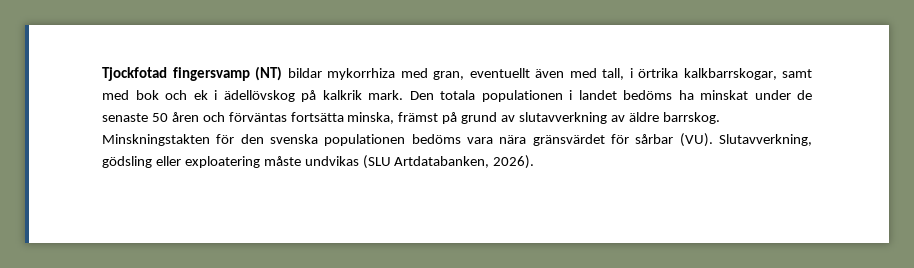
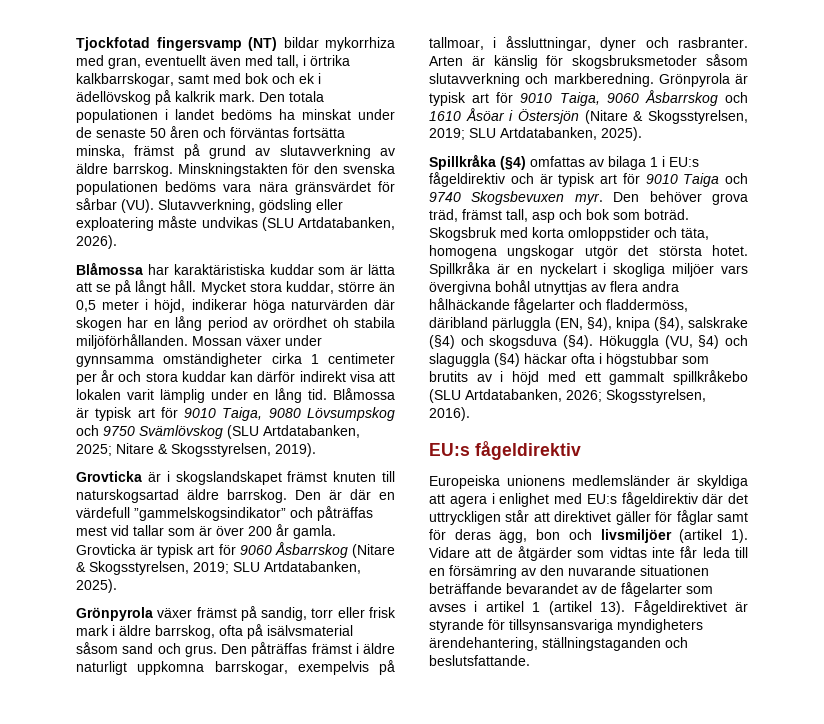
(535, 162) none -> [76,262,395,275] [76,280,395,295] [76,299,395,313] [76,316,395,331] [76,334,322,349] [76,353,395,367] [76,370,396,385] [76,388,395,403] [76,407,395,421] [76,425,360,439] [76,443,316,457] [76,471,395,485] [76,489,395,503] [76,506,373,521] [76,524,336,539] [76,542,395,558] [76,561,361,575] [76,579,117,593] [76,606,396,621] [76,624,353,639] [76,642,395,657] [76,660,395,675] [429,36,748,51] [429,54,748,69] [429,73,748,87] [429,90,748,106] [429,108,748,124] [429,127,642,141] [429,154,699,170] [429,172,748,187] [429,191,748,205] [429,209,689,223] [429,227,709,241] [429,245,748,259] [429,262,748,277] [429,280,679,295] [429,298,688,313] [429,317,748,331] [429,335,748,349] [429,353,709,367] [429,370,748,385] [429,389,706,403] [429,407,470,421] [429,441,581,460] [429,475,748,489] [429,492,748,507] [429,510,748,525] [429,529,748,543] [429,546,748,561] [429,565,709,579] [429,582,713,597] [429,600,748,615] [429,619,703,633] [429,637,688,651] [429,655,530,666] // Blåmossa har karaktäristiska kuddar som är lätta att se på långt håll. Mycket stora kuddar, större än 0,5 meter i höjd, indikerar höga naturvärden där skogen har en lång period av orördhet oh stabila miljöförhållanden. Mossan växer under gynnsamma omständigheter cirka 1 centimeter per år och stora kuddar kan därför indirekt visa att lokalen varit lämplig under en lång tid. Blåmossa är typisk art för 9010 Taiga, 9080 Lövsumpskog och 9750 Svämlövskog (SLU Artdatabanken, 2025; Nitare & Skogsstyrelsen, 2019). // Grovticka är i skogslandskapet främst knuten till naturskogsartad äldre barrskog. Den är där en värdefull ”gammelskogsindikator” och påträffas mest vid tallar som är över 200 år gamla. Grovticka är typisk art för 9060 Åsbarrskog (Nitare & Skogsstyrelsen, 2019; SLU Artdatabanken, 2025). // Grönpyrola växer främst på sandig, torr eller frisk mark i äldre barrskog, ofta på isälvsmaterial såsom sand och grus. Den påträffas främst i äldre naturligt uppkomna barrskogar, exempelvis på tallmoar, i åssluttningar, dyner och rasbranter. Arten är känslig för skogsbruksmetoder såsom slutavverkning och markberedning. Grönpyrola är typisk art för 9010 Taiga, 9060 Åsbarrskog och 1610 Åsöar i Östersjön (Nitare & Skogsstyrelsen, 2019; SLU Artdatabanken, 2025). // Spillkråka (§4) omfattas av bilaga 1 i EU:s fågeldirektiv och är typisk art för 9010 Taiga och 9740 Skogsbevuxen myr. Den behöver grova träd, främst tall, asp och bok som boträd. Skogsbruk med korta omloppstider och täta, homogena ungskogar utgör det största hotet. Spillkråka är en nyckelart i skogliga miljöer vars övergivna bohål utnyttjas av flera andra hålhäckande fågelarter och fladdermöss, däribland pärluggla (EN, §4), knipa (§4), salskrake (§4) och skogsduva (§4). Hökuggla (VU, §4) och slaguggla (§4) häckar ofta i högstubbar som brutits av i höjd med ett gammalt spillkråkebo (SLU Artdatabanken, 2026; Skogsstyrelsen, 2016). // EU:s fågeldirektiv // Europeiska unionens medlemsländer är skyldiga att agera i enlighet med EU:s fågeldirektiv där det uttryckligen står att direktivet gäller för fåglar samt för deras ägg, bon och livsmiljöer (artikel 1). Vidare att de åtgärder som vidtas inte får leda till en försämring av den nuvarande situationen beträffande bevarandet av de fågelarter som avses i artikel 1 (artikel 13). Fågeldirektivet är styrande för tillsynsansvariga myndigheters ärendehantering, ställningstaganden och beslutsfattande.

